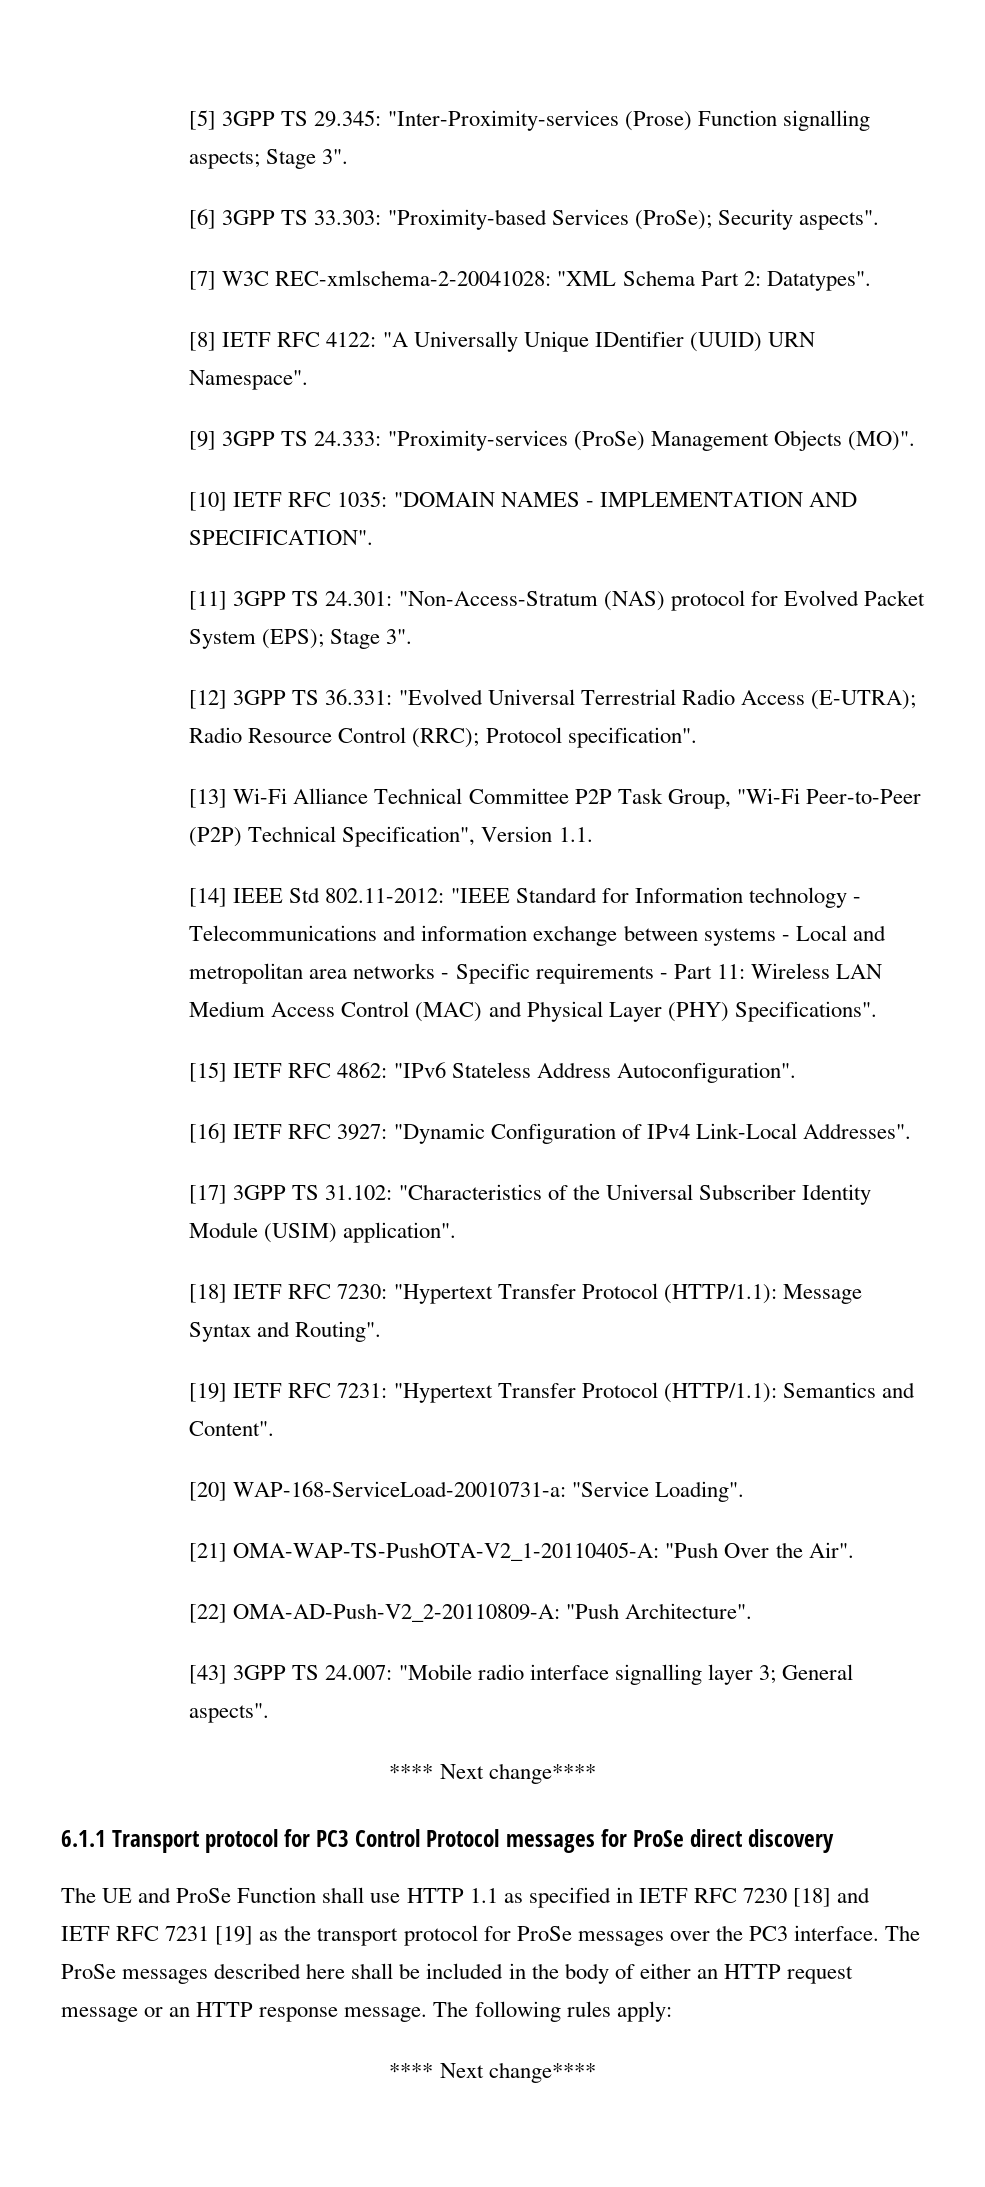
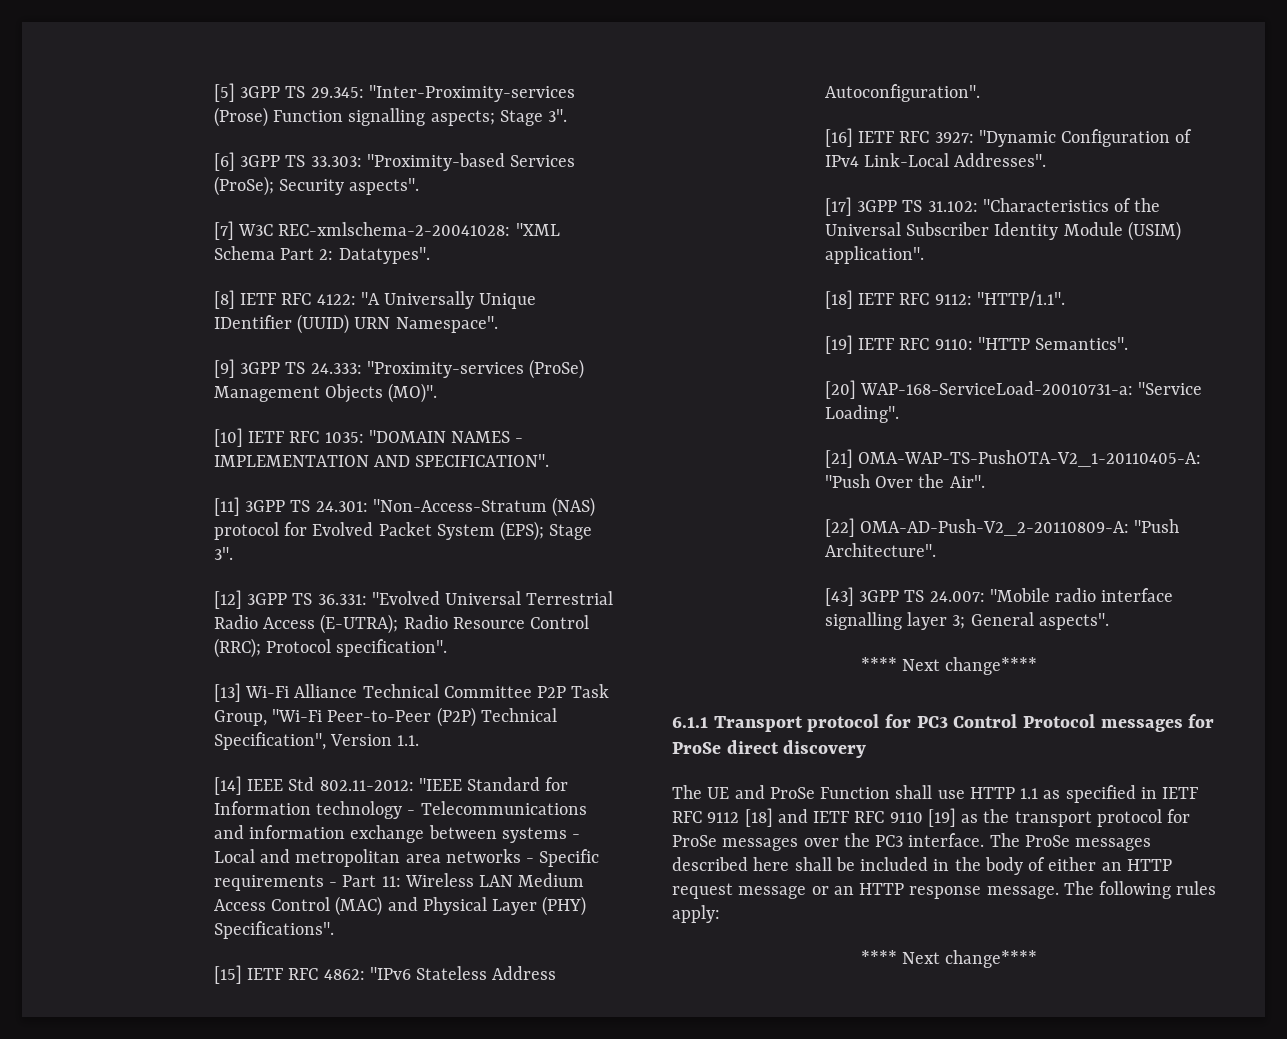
[337,1283,862,1304] [189,1321,382,1342] [189,1382,915,1403] [189,1421,275,1436] 7230: "Hypertext Transfer Protocol (HTTP/1.1): Message Syntax and Routing". // [19] IETF RFC 7231: "Hypertext Transfer Protocol (HTTP/1.1): Semantics and Content". -> [934,291,1065,307] [824,335,1129,354] 9112: "HTTP/1.1". // [19] IETF RFC 9110: "HTTP Semantics".
[743,1888,788,1903] 7230 -> [707,812,740,823] 9112
[165,1926,210,1941] 7231 -> [889,812,923,823] 9110

